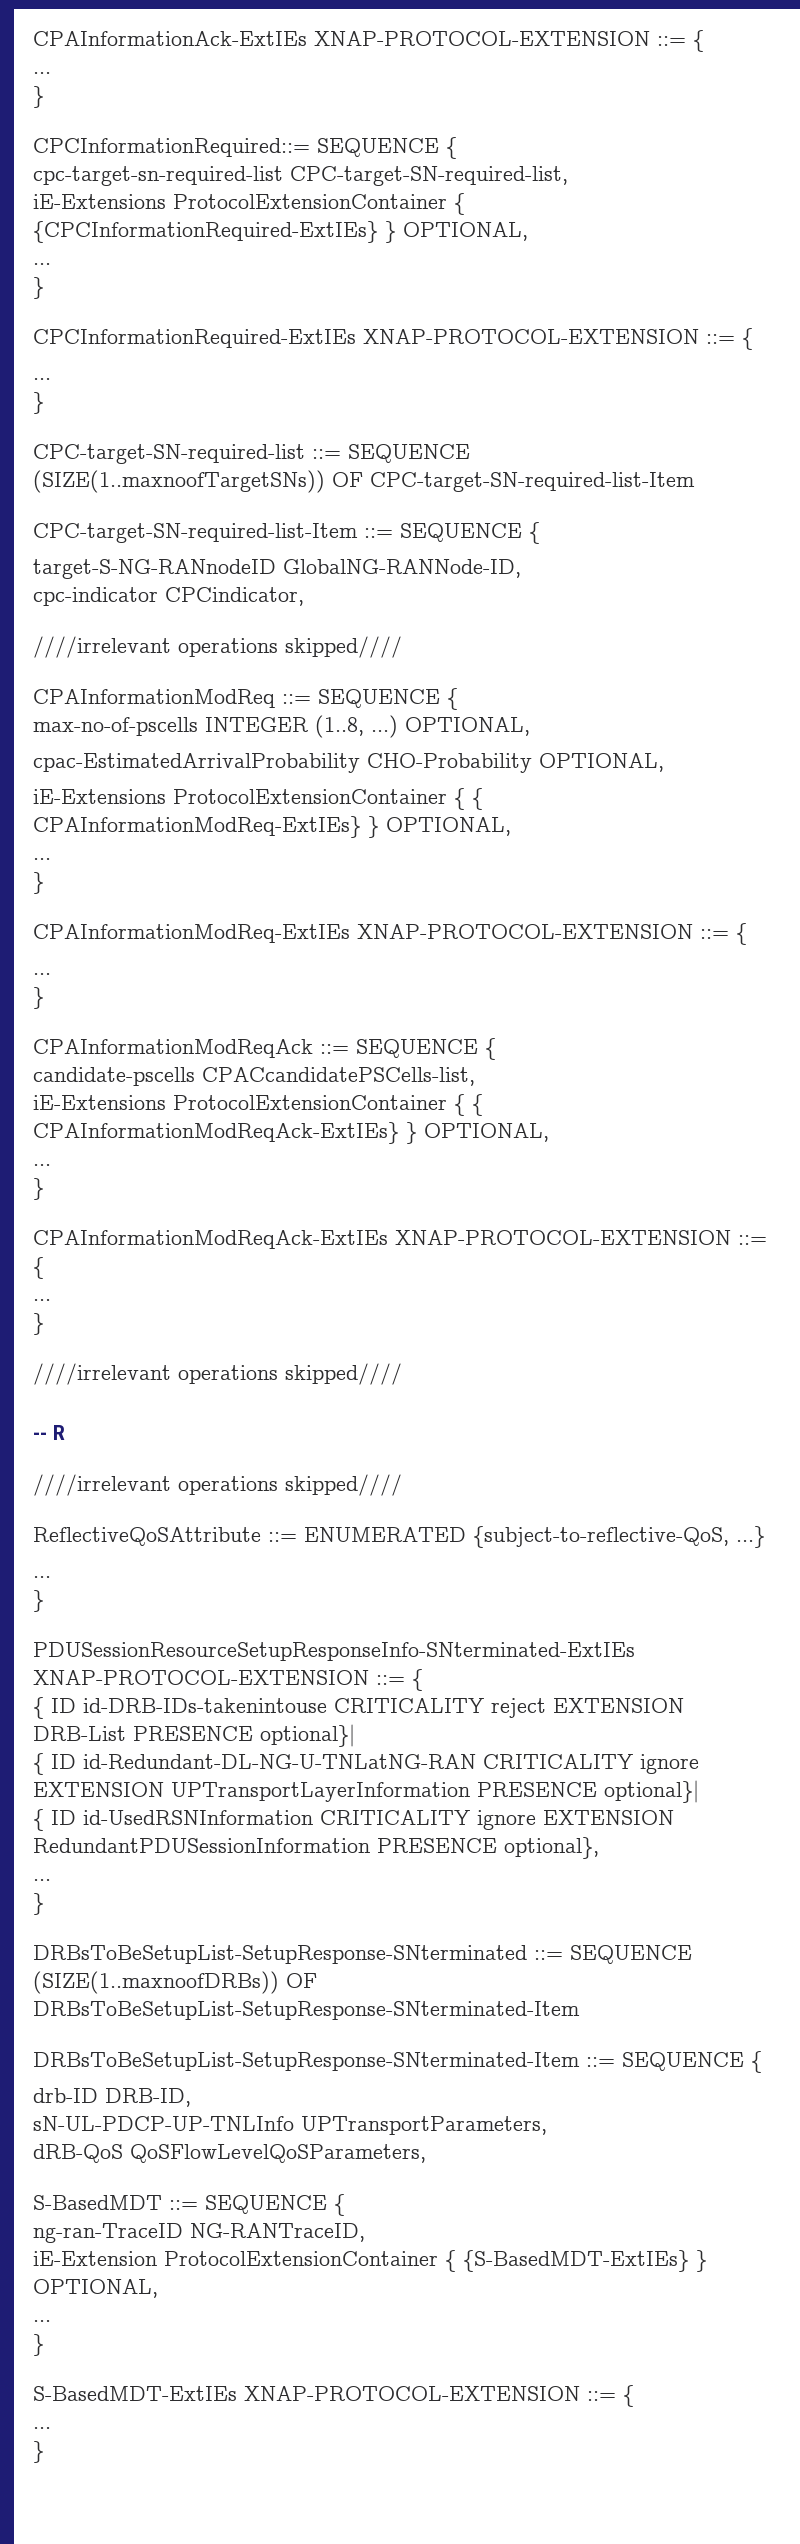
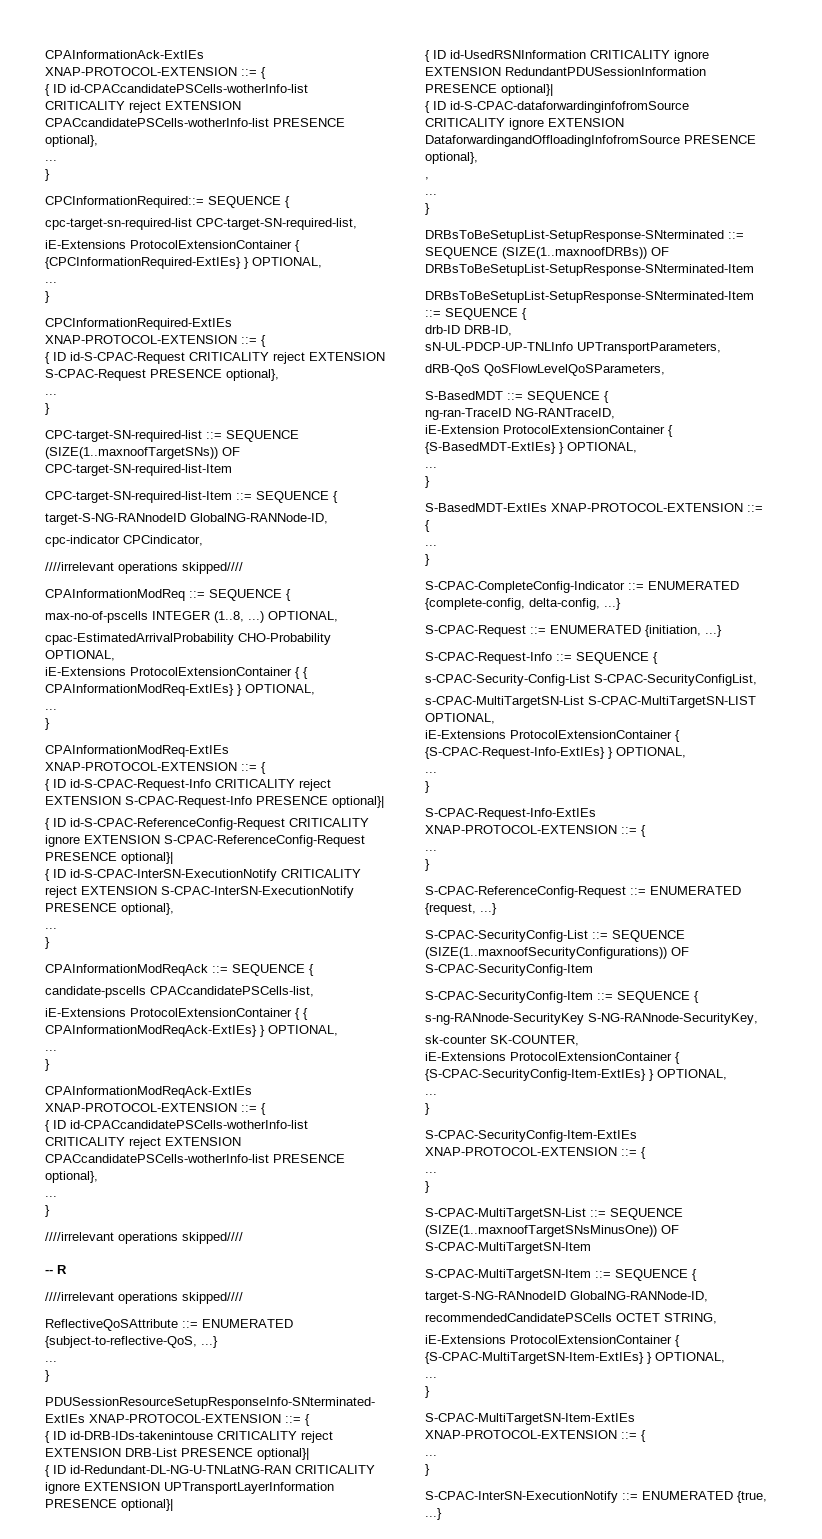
(704, 41) none -> [45,84,308,96] [45,101,241,113] [45,118,345,127] [45,135,98,147] // { ID id-CPACcandidatePSCells-wotherInfo-list CRITICALITY reject EXTENSION CPACcandidatePSCells-wotherInfo-list PRESENCE optional},
(753, 339) none -> [45,352,385,364] [45,369,279,381] // { ID id-S-CPAC-Request CRITICALITY reject EXTENSION S-CPAC-Request PRESENCE optional},
(747, 934) none -> [45,779,331,791] [45,796,384,808] [45,818,369,830] [45,835,365,847] [45,852,173,864] [45,869,361,881] [45,886,354,898] [45,903,174,915] // { ID id-S-CPAC-Request-Info CRITICALITY reject EXTENSION S-CPAC-Request-Info PRESENCE optional}| // { ID id-S-CPAC-ReferenceConfig-Request CRITICALITY ignore EXTENSION S-CPAC-ReferenceConfig-Request PRESENCE optional}| // { ID id-S-CPAC-InterSN-ExecutionNotify CRITICALITY reject EXTENSION S-CPAC-InterSN-ExecutionNotify PRESENCE optional},
(44, 1268) none -> [45,1120,308,1132] [45,1137,241,1149] [45,1154,345,1163] [45,1171,98,1183] // { ID id-CPACcandidatePSCells-wotherInfo-list CRITICALITY reject EXTENSION CPACcandidatePSCells-wotherInfo-list PRESENCE optional},
[504,1837,599,1859] optional}, -> [501,84,553,96] [425,101,689,113] [425,118,624,130] [425,135,756,147] [425,152,478,164] [425,177,429,180] optional}| // { ID id-S-CPAC-dataforwardinginfofromSource CRITICALITY ignore EXTENSION DataforwardingandOffloadingInfofromSource PRESENCE optional}, // ,
(44, 2452) none -> [425,581,739,593] [425,598,621,610] [425,625,722,637] [425,652,658,664] [425,674,757,686] [425,696,756,708] [425,713,495,724] [425,730,680,742] [425,747,686,759] [425,772,437,773] [425,781,430,793] [425,808,596,820] [425,825,646,837] [425,850,437,851] [425,859,430,871] [425,886,741,898] [425,903,497,915] [425,930,685,942] [425,947,689,959] [425,964,593,976] [425,991,699,1003] [425,1013,758,1025] [425,1035,579,1046] [425,1052,680,1064] [425,1069,727,1081] [425,1094,437,1095] [425,1103,430,1115] [425,1130,637,1142] [425,1147,646,1159] [425,1172,437,1173] [425,1181,430,1193] [425,1208,683,1220] [425,1225,679,1237] [425,1242,591,1254] [425,1269,697,1281] [425,1291,708,1303] [425,1313,717,1324] [425,1335,680,1347] [425,1352,725,1364] [425,1377,437,1378] [425,1386,430,1398] [425,1413,635,1425] [425,1430,646,1442] [425,1455,437,1456] [425,1464,430,1476] [425,1491,767,1503] [425,1508,442,1520] // S-CPAC-CompleteConfig-Indicator ::= ENUMERATED {complete-config, delta-config, ...} // S-CPAC-Request ::= ENUMERATED {initiation, ...} // S-CPAC-Request-Info ::= SEQUENCE { // s-CPAC-Security-Config-List S-CPAC-SecurityConfigList, // s-CPAC-MultiTargetSN-List S-CPAC-MultiTargetSN-LIST OPTIONAL, // iE-Extensions ProtocolExtensionContainer { {S-CPAC-Request-Info-ExtIEs} } OPTIONAL, // ... // } // S-CPAC-Request-Info-ExtIEs XNAP-PROTOCOL-EXTENSION ::= { // ... // } // S-CPAC-ReferenceConfig-Request ::= ENUMERATED {request, ...} // S-CPAC-SecurityConfig-List ::= SEQUENCE (SIZE(1..maxnoofSecurityConfigurations)) OF S-CPAC-SecurityConfig-Item // S-CPAC-SecurityConfig-Item ::= SEQUENCE { // s-ng-RANnode-SecurityKey S-NG-RANnode-SecurityKey, // sk-counter SK-COUNTER, // iE-Extensions ProtocolExtensionContainer { {S-CPAC-SecurityConfig-Item-ExtIEs} } OPTIONAL, // ... // } // S-CPAC-SecurityConfig-Item-ExtIEs XNAP-PROTOCOL-EXTENSION ::= { // ... // } // S-CPAC-MultiTargetSN-List ::= SEQUENCE (SIZE(1..maxnoofTargetSNsMinusOne)) OF S-CPAC-MultiTargetSN-Item // S-CPAC-MultiTargetSN-Item ::= SEQUENCE { // target-S-NG-RANnodeID GlobalNG-RANNode-ID, // recommendedCandidatePSCells OCTET STRING, // iE-Extensions ProtocolExtensionContainer { {S-CPAC-MultiTargetSN-Item-ExtIEs} } OPTIONAL, // ... // } // S-CPAC-MultiTargetSN-Item-ExtIEs XNAP-PROTOCOL-EXTENSION ::= { // ... // } // S-CPAC-InterSN-ExecutionNotify ::= ENUMERATED {true, ...}

